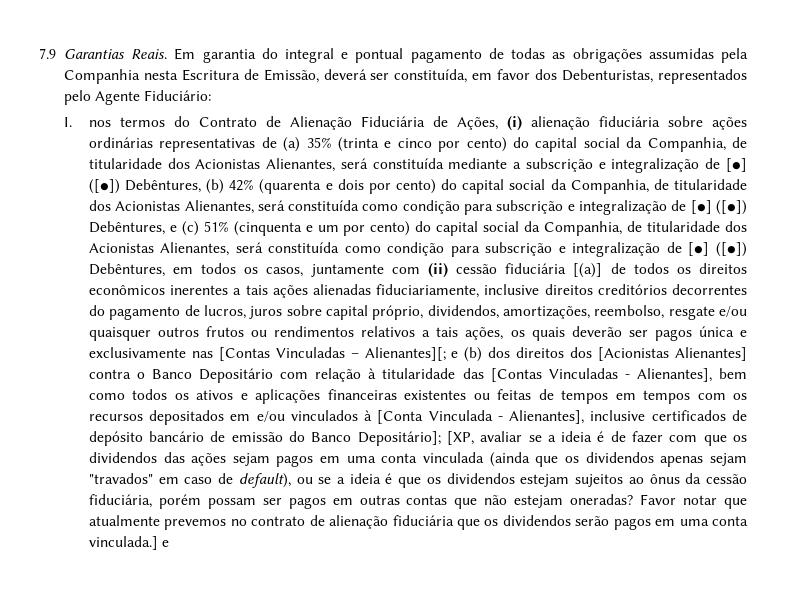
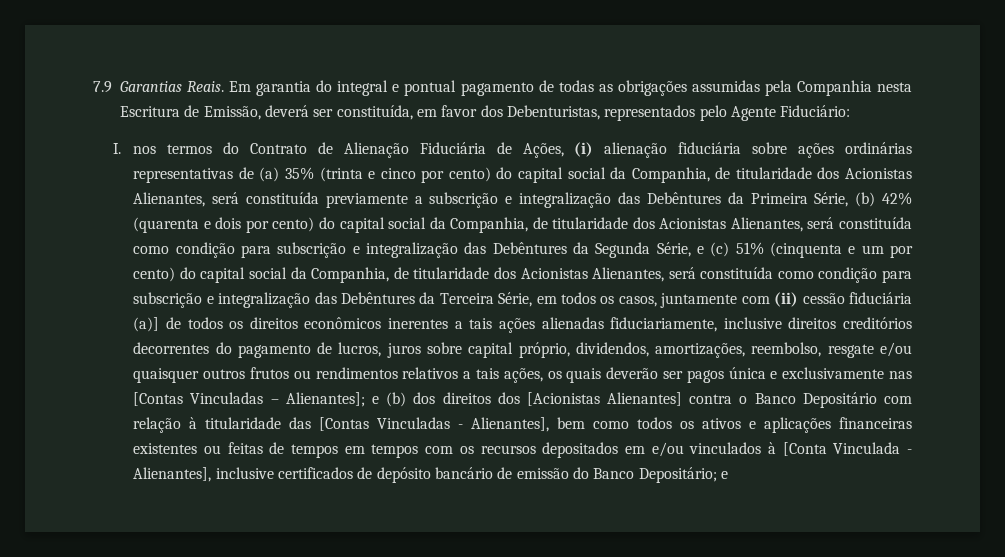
[448,158,508,169] mediante -> [325,193,408,208] previamente
[705,158,747,172] [88,179,202,194] de [●] ([●]) Debêntures, -> [617,192,849,207] das Debêntures da Primeira Série,
[671,200,748,215] [88,221,165,235] de [●] ([●]) Debêntures, -> [464,242,691,258] das Debêntures da Segunda Série,
[666,242,747,257] [88,263,165,277] de [●] ([●]) Debêntures, -> [314,292,533,307] das Debêntures da Terceira Série,
[573,263,603,278] [(a)] -> [133,317,160,332] (a)]
[364,347,446,361] Alienantes][; -> [285,392,365,407] Alienantes];
[357,431,747,446] [88,452,748,467] [88,473,748,488] [88,494,747,509] [88,515,748,530] [88,536,158,550] Depositário]; [XP, avaliar se a ideia é de fazer com que os dividendos das ações sejam pagos em uma conta vinculada (ainda que os dividendos apenas sejam "travados" em caso de default), ou se a ideia é que os dividendos estejam sujeitos ao ônus da cessão fiduciária, porém possam ser pagos em outras contas que não estejam oneradas? Favor notar que atualmente prevemos no contrato de alienação fiduciária que os dividendos serão pagos em uma conta vinculada.] -> [638,467,717,483] Depositário;

